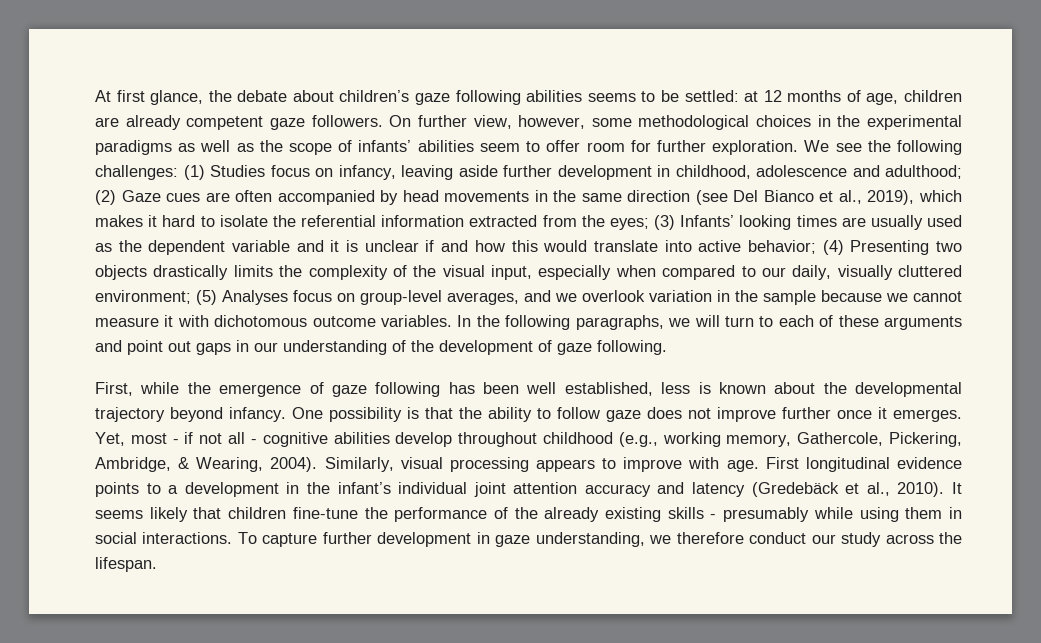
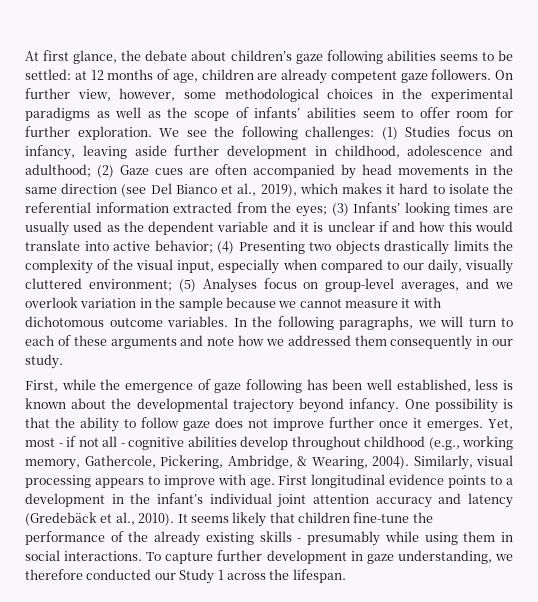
[127,340,667,355] point out gaps in our understanding of the development of gaze following. -> [207,335,513,350] [25,354,63,369] note how we addressed them consequently in our study.
[749,532,882,547] conduct our study -> [86,569,224,584] conducted our Study 1

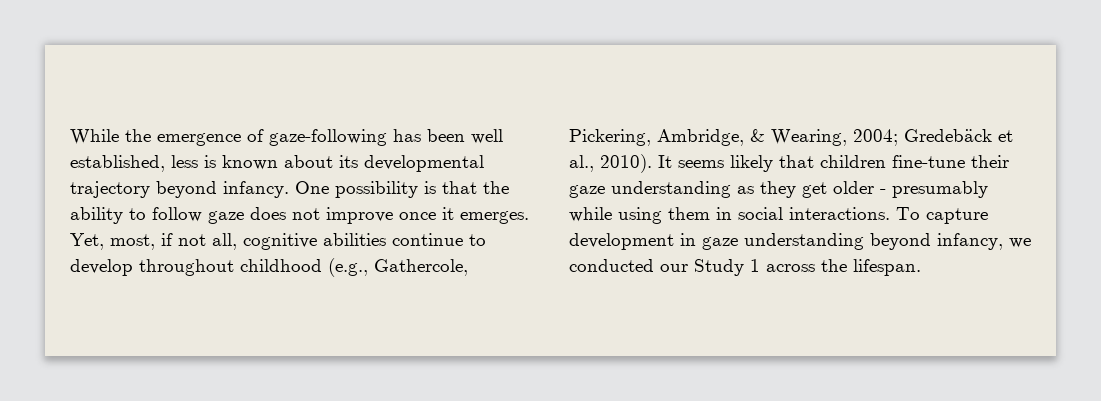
[25,50,513,64] [25,69,513,84] [25,88,513,102] [25,107,514,121] [25,126,513,140] [25,145,513,160] [25,164,513,179] [25,183,513,197] [25,202,514,217] [25,221,513,236] [25,240,513,255] [25,259,513,274] [25,278,514,293] [25,297,441,311] [25,316,513,330] [25,335,513,350] [25,354,63,369] [25,379,96,392] At first glance, the debate about children’s gaze following abilities seems to be settled: at 12 months of age, children are already competent gaze followers. On further view, however, some methodological choices in the experimental paradigms as well as the scope of infants’ abilities seem to offer room for further exploration. We see the following challenges: (1) Studies focus on infancy, leaving aside further development in childhood, adolescence and adulthood; (2) Gaze cues are often accompanied by head movements in the same direction (see Del Bianco et al., 2019), which makes it hard to isolate the referential information extracted from the eyes; (3) Infants’ looking times are usually used as the dependent variable and it is unclear if and how this would translate into active behavior; (4) Presenting two objects drastically limits the complexity of the visual input, especially when compared to our daily, visually cluttered environment; (5) Analyses focus on group-level averages, and we overlook variation in the sample because we cannot measure it with dichotomous outcome variables. In the following paragraphs, we will turn to each of these arguments and note how we addressed them consequently in our study. // First, while -> [70,129,119,145] While
[214,379,302,393] gaze following -> [269,129,387,146] gaze-following
[111,398,132,409] the -> [339,155,358,168] its
[329,417,374,428] further -> (393, 215) none
[25,436,237,450] most - if not all - cognitive abilities -> [110,233,486,250] most, if not all, cognitive abilities continue to
[462,436,513,450] [25,459,80,470] working memory, -> (368, 267) none
[372,455,513,470] [25,474,514,488] [25,493,513,508] [25,512,97,526] 2004). Similarly, visual processing appears to improve with age. First longitudinal evidence points to a development in the infant’s individual joint attention accuracy and latency (Gredebäck -> [853,129,992,146] 2004; Gredebäck
[412,512,433,523] [25,531,292,546] the performance of the already existing skills -> [971,155,1009,168] [569,181,874,198] their gaze understanding as they get older
[217,550,263,561] further -> (988, 216) none
[397,550,513,564] [25,569,83,580] understanding, we therefore -> [744,233,1031,250] understanding beyond infancy, we

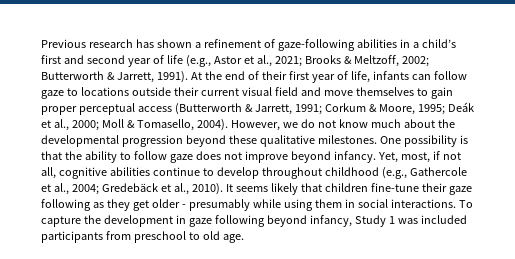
[70,129,503,146] [70,155,484,172] [70,181,289,198] While the emergence of gaze-following has been well established, less is known about its developmental trajectory beyond infancy. -> [41,39,456,51] [41,55,429,67] [41,71,467,83] [41,87,453,99] [41,102,474,115] [41,119,455,131] [41,135,377,147] Previous research has shown a refinement of gaze-following abilities in a child’s first and second year of life (e.g., Astor et al., 2021; Brooks & Meltzoff, 2002; Butterworth & Jarrett, 1991). At the end of their first year of life, infants can follow gaze to locations outside their current visual field and move themselves to gain proper perceptual access (Butterworth & Jarrett, 1991; Corkum & Moore, 1995; Deák et al., 2000; Moll & Tomasello, 2004). However, we do not know much about the developmental progression beyond these qualitative milestones.
[399,207,529,224] once it emerges. -> [290,151,376,163] beyond infancy.
[374,259,468,276] [569,129,847,146] Gathercole, Pickering, Ambridge, & Wearing, -> [409,167,467,176] [41,183,69,195] Gathercole et al.,
[611,181,731,198] understanding -> [41,199,91,211] following
(988, 216) none -> [83,215,101,224] the
[744,233,864,250] understanding -> [214,215,265,227] following
[1009,238,1031,248] [569,259,921,276] we conducted our Study 1 across the lifespan. -> [354,215,467,227] [41,231,244,243] Study 1 was included participants from preschool to old age.

